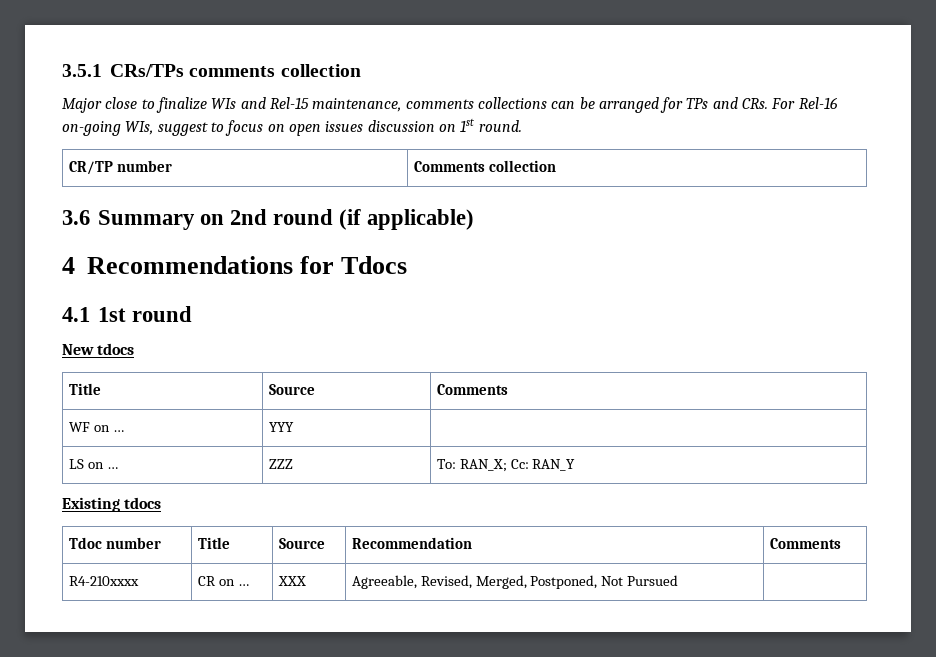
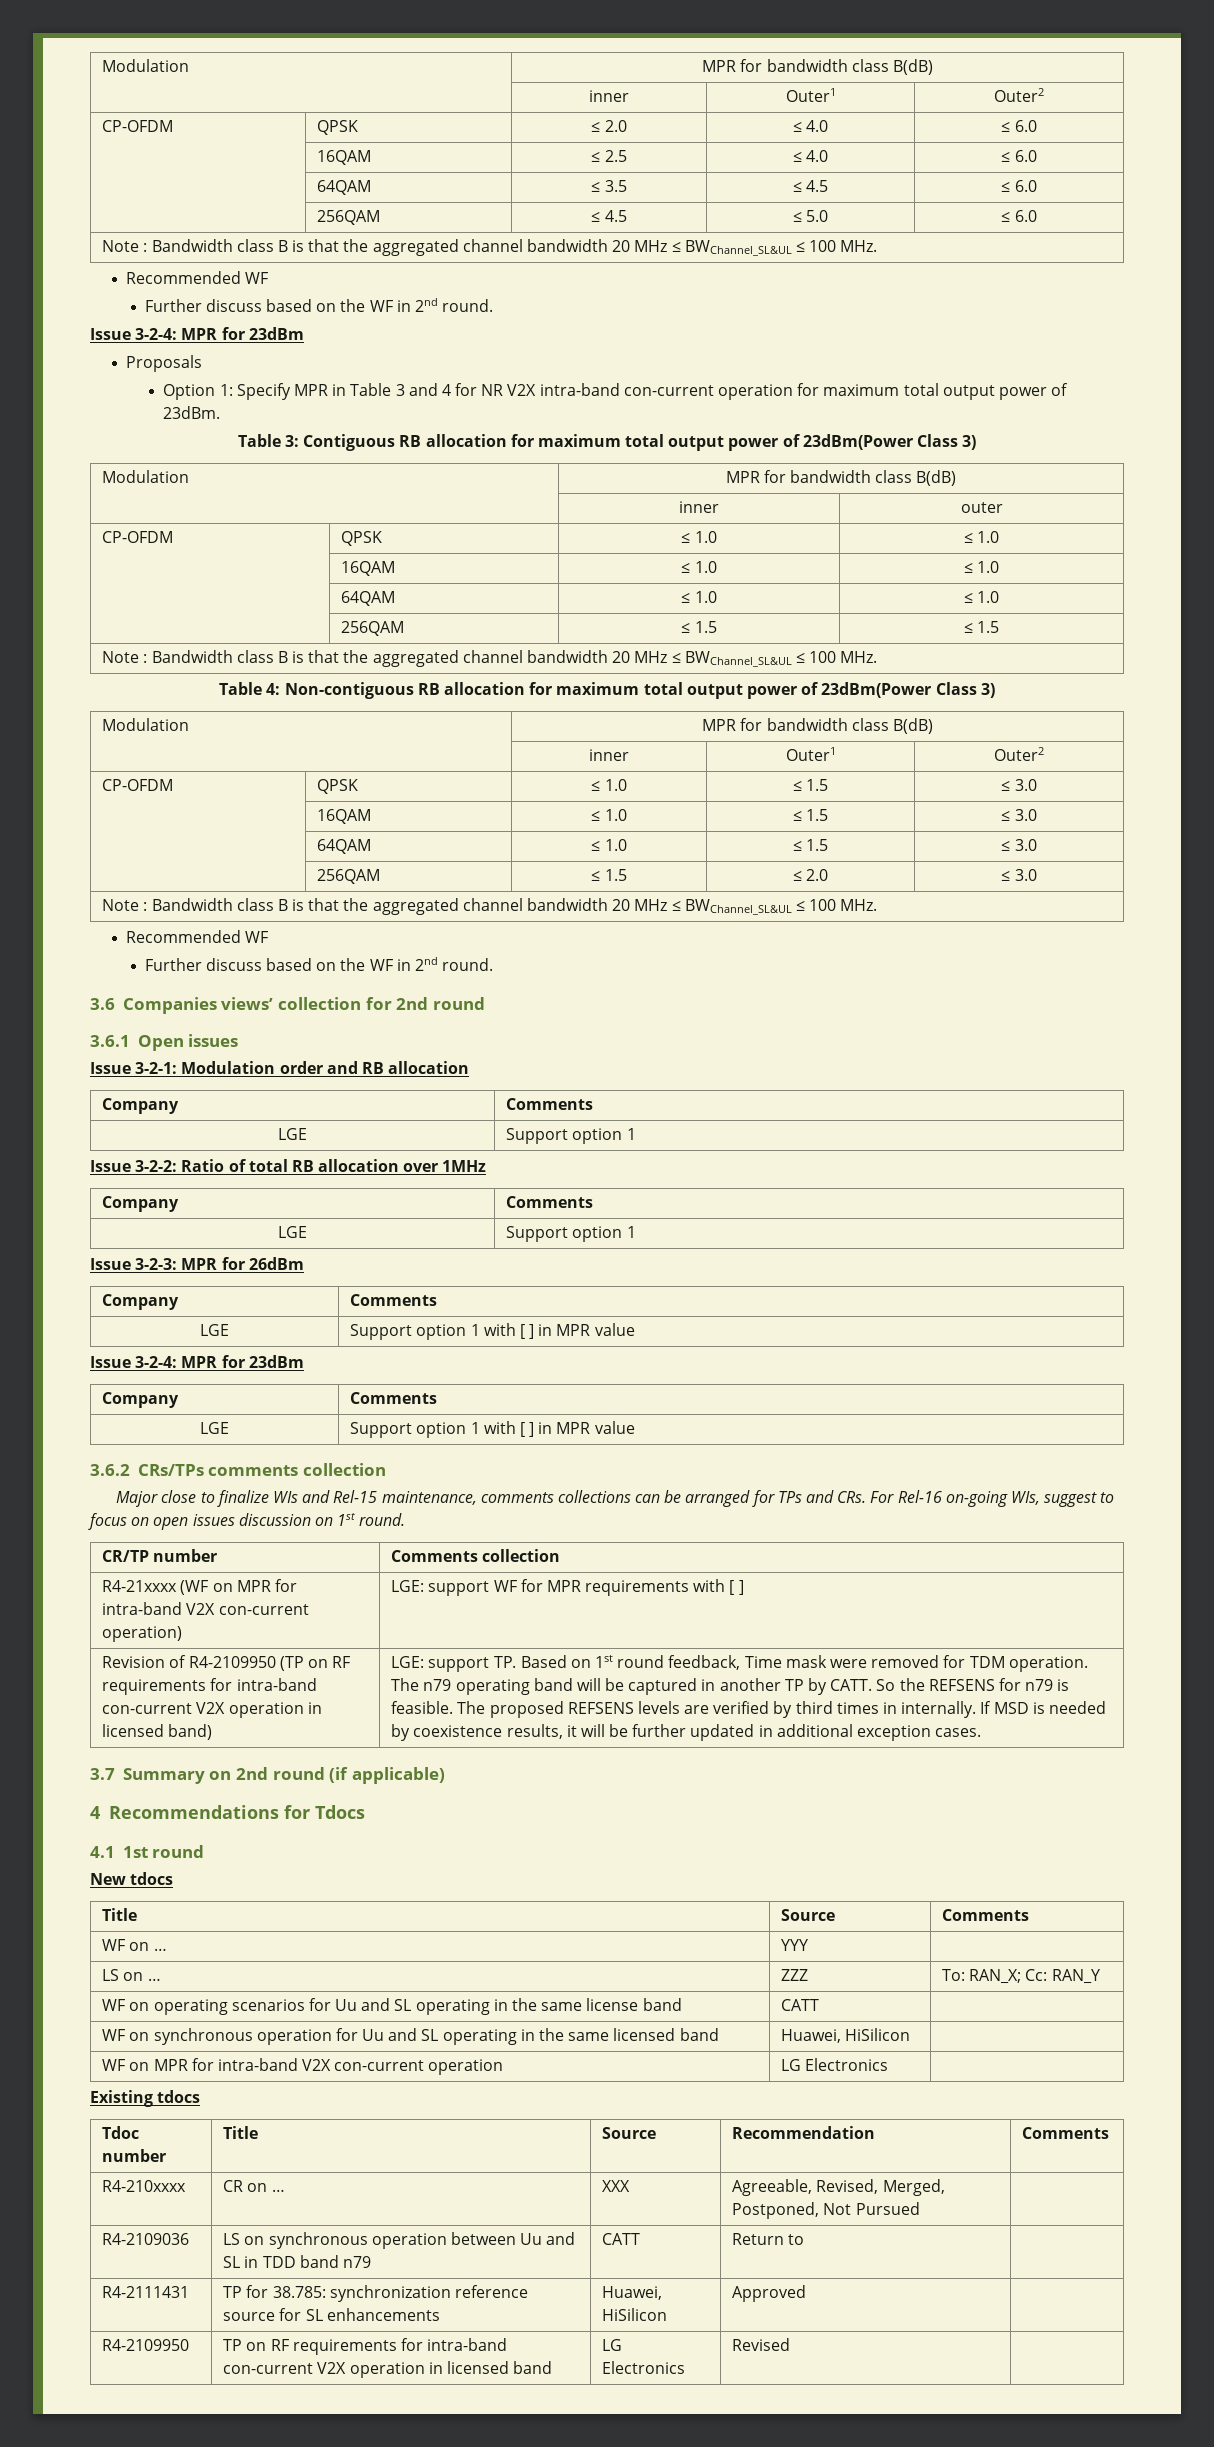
[62,64,102,77] 3.5.1 -> [102,59,190,72] [702,59,933,75] [589,90,629,102] [785,88,836,102] [994,88,1044,102] [102,120,174,132] [317,120,359,135] [591,120,627,132] [792,120,829,132] [1001,120,1037,132] [317,150,372,165] [591,150,627,162] [792,150,829,162] [1001,150,1037,162] [317,180,372,195] [591,180,627,192] [792,180,829,192] [1001,180,1037,192] [317,210,381,225] [591,210,627,222] [792,210,829,222] [1001,210,1037,222] [102,239,878,256] [125,271,269,284] [144,298,494,312] [90,327,304,340] [125,355,202,372] [163,383,1069,400] [163,406,221,419] [237,434,977,451] [102,470,190,483] [725,470,957,486] [679,501,719,513] [960,502,1003,513] [102,531,174,543] [341,531,383,546] [681,531,717,543] [963,531,1000,543] [341,561,396,576] [681,561,717,573] [963,561,1000,573] [341,591,396,606] [681,591,717,603] [963,591,1000,603] [341,621,405,636] [681,621,717,633] [963,621,1000,633] [102,650,878,667] [219,682,995,699] [102,718,190,731] [702,718,933,734] [589,749,629,761] [785,747,836,761] [994,747,1044,761] [102,779,174,791] [317,779,359,794] [591,779,627,791] [792,779,829,791] [1001,779,1037,791] [317,809,372,824] [591,809,627,821] [792,809,829,821] [1001,809,1037,821] [317,839,372,854] [591,839,627,851] [792,839,829,851] [1001,839,1037,851] [317,869,381,884] [591,869,627,881] [792,869,829,881] [1001,869,1037,881] [102,898,878,915] [125,930,269,943] [144,957,494,971] [90,997,485,1014] [90,1034,239,1051] [90,1061,470,1074] [102,1098,180,1114] [506,1098,594,1110] [278,1128,307,1140] [506,1128,636,1144] [90,1159,487,1172] [102,1196,180,1212] [506,1196,594,1208] [278,1226,307,1238] [506,1226,636,1242] [90,1257,304,1270] [102,1294,180,1310] [350,1294,438,1306] [200,1324,229,1336] [350,1323,635,1340] [90,1355,304,1368] [102,1392,180,1408] [350,1392,438,1404] [200,1422,229,1434] [350,1421,635,1438] [90,1464,130,1476] Modulation | MPR for bandwidth class B(dB) // | inner | Outer1 | Outer2 // CP-OFDM | QPSK | ≤ 2.0 | ≤ 4.0 | ≤ 6.0 // | 16QAM | ≤ 2.5 | ≤ 4.0 | ≤ 6.0 // | 64QAM | ≤ 3.5 | ≤ 4.5 | ≤ 6.0 // | 256QAM | ≤ 4.5 | ≤ 5.0 | ≤ 6.0 // Note : Bandwidth class B is that the aggregated channel bandwidth 20 MHz ≤ BWChannel_SL&UL ≤ 100 MHz. // Recommended WF // Further discuss based on the WF in 2nd round. // Issue 3-2-4: MPR for 23dBm // Proposals // Option 1: Specify MPR in Table 3 and 4 for NR V2X intra-band con-current operation for maximum total output power of 23dBm. // Table 3: Contiguous RB allocation for maximum total output power of 23dBm(Power Class 3) // Modulation | MPR for bandwidth class B(dB) // | inner | outer // CP-OFDM | QPSK | ≤ 1.0 | ≤ 1.0 // | 16QAM | ≤ 1.0 | ≤ 1.0 // | 64QAM | ≤ 1.0 | ≤ 1.0 // | 256QAM | ≤ 1.5 | ≤ 1.5 // Note : Bandwidth class B is that the aggregated channel bandwidth 20 MHz ≤ BWChannel_SL&UL ≤ 100 MHz. // Table 4: Non-contiguous RB allocation for maximum total output power of 23dBm(Power Class 3) // Modulation | MPR for bandwidth class B(dB) // | inner | Outer1 | Outer2 // CP-OFDM | QPSK | ≤ 1.0 | ≤ 1.5 | ≤ 3.0 // | 16QAM | ≤ 1.0 | ≤ 1.5 | ≤ 3.0 // | 64QAM | ≤ 1.0 | ≤ 1.5 | ≤ 3.0 // | 256QAM | ≤ 1.5 | ≤ 2.0 | ≤ 3.0 // Note : Bandwidth class B is that the aggregated channel bandwidth 20 MHz ≤ BWChannel_SL&UL ≤ 100 MHz. // Recommended WF // Further discuss based on the WF in 2nd round. // 3.6 Companies views’ collection for 2nd round // 3.6.1 Open issues // Issue 3-2-1: Modulation order and RB allocation // Company | Comments // LGE | Support option 1 // Issue 3-2-2: Ratio of total RB allocation over 1MHz // Company | Comments // LGE | Support option 1 // Issue 3-2-3: MPR for 26dBm // Company | Comments // LGE | Support option 1 with [ ] in MPR value // Issue 3-2-4: MPR for 23dBm // Company | Comments // LGE | Support option 1 with [ ] in MPR value // 3.6.2
[62,210,90,225] // 3.6 -> [102,1579,297,1595] [102,1602,309,1615] [102,1626,183,1642] [391,1579,744,1596] [102,1655,351,1671] [102,1678,317,1695] [102,1702,322,1718] [102,1724,213,1740] [391,1655,1088,1672] [391,1678,1070,1695] [391,1701,1106,1718] [391,1724,982,1741] [90,1768,115,1780] // R4-21xxxx (WF on MPR for intra-band V2X con-current operation) | LGE: support WF for MPR requirements with [ ] // Revision of R4-2109950 (TP on RF requirements for intra-band con-current V2X operation in licensed band) | LGE: support TP. Based on 1st round feedback, Time mask were removed for TDM operation. The n79 operating band will be captured in another TP by CATT. So the REFSENS for n79 is feasible. The proposed REFSENS levels are verified by third times in internally. If MSD is needed by coexistence results, it will be further updated in additional exception cases. // 3.7
(576, 465) none -> [102,1998,682,2015] [781,1999,820,2011] [102,2028,719,2045] [781,2028,911,2043] [102,2058,504,2075] [781,2058,889,2071] // WF on operating scenarios for Uu and SL operating in the same license band | CATT | // WF on synchronous operation for Uu and SL operating in the same licensed band | Huawei, HiSilicon | // WF on MPR for intra-band V2X con-current operation | LG Electronics |
(679, 580) none -> [102,2233,190,2245] [223,2232,576,2249] [223,2255,371,2268] [602,2233,641,2245] [732,2233,805,2245] [102,2286,190,2298] [223,2285,528,2302] [223,2308,440,2321] [602,2286,663,2300] [602,2308,668,2321] [732,2285,807,2302] [102,2339,190,2351] [223,2338,508,2355] [223,2361,553,2378] [602,2339,623,2351] [602,2361,686,2374] [732,2338,791,2351] // R4-2109036 | LS on synchronous operation between Uu and SL in TDD band n79 | CATT | Return to | // R4-2111431 | TP for 38.785: synchronization reference source for SL enhancements | Huawei, HiSilicon | Approved | // R4-2109950 | TP on RF requirements for intra-band con-current V2X operation in licensed band | LG Electronics | Revised |

